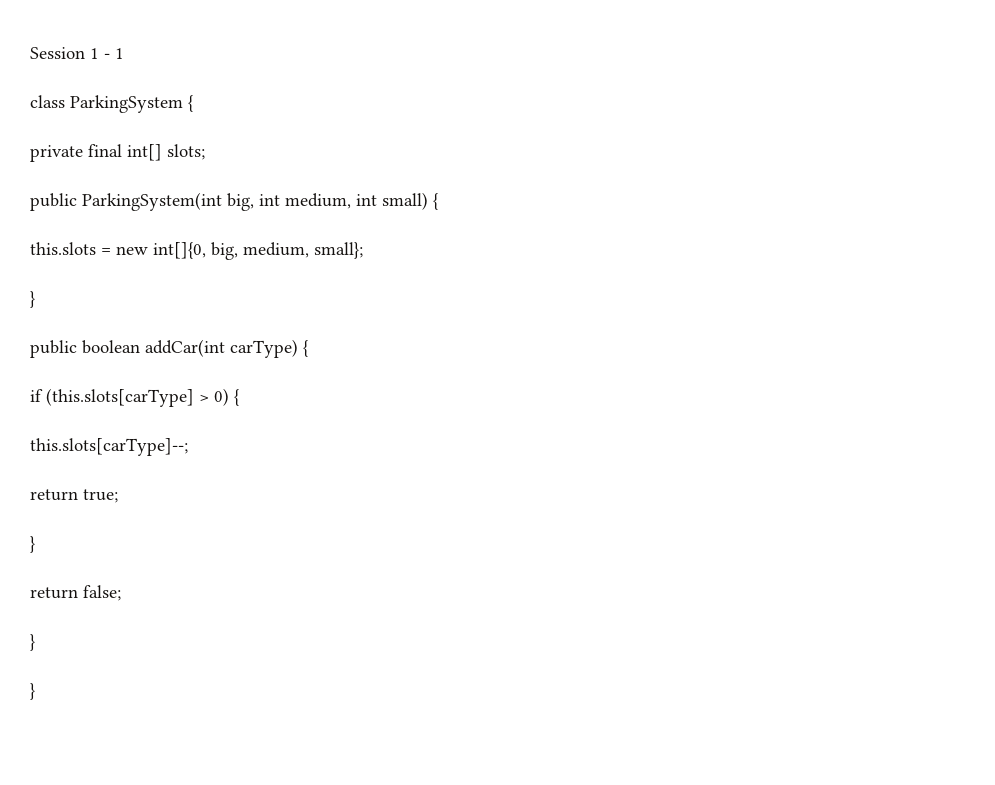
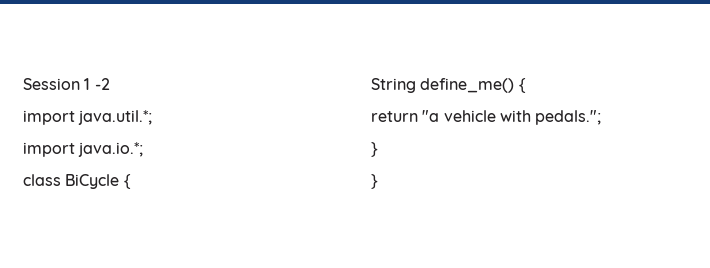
[104,48,124,59] - 1 -> [94,78,110,90] [23,110,153,125] [23,142,144,157] -2 // import java.util.*; // import java.io.*;
[70,95,193,113] [30,144,205,162] [30,192,438,211] [30,242,363,260] [30,291,35,308] [30,339,308,358] [30,388,239,407] [30,438,188,456] [30,489,118,503] [30,536,35,553] [30,585,121,601] ParkingSystem { // private final int[] slots; // public ParkingSystem(int big, int medium, int small) { // this.slots = new int[]{0, big, medium, small}; // } // public boolean addCar(int carType) { // if (this.slots[carType] > 0) { // this.slots[carType]--; // return true; // } // return false; -> [65,174,131,189] [371,78,526,93] [371,110,602,125] BiCycle { // String define_me() { // return "a vehicle with pedals.";

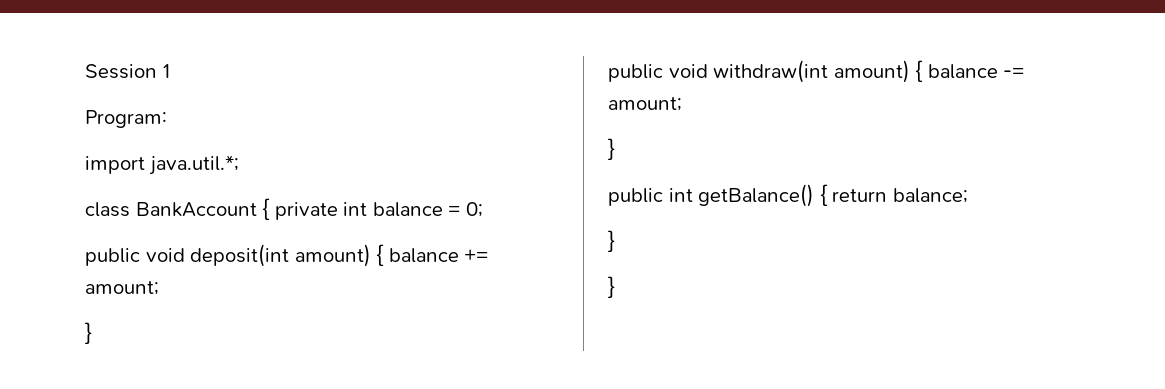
[94,78,110,90] -2 -> [85,110,167,128] // Program:
[23,142,144,157] [23,174,131,189] [371,78,526,93] [371,110,602,125] import java.io.*; // class BiCycle { // String define_me() { // return "a vehicle with pedals."; -> [85,198,483,220] [85,244,489,267] [85,281,159,295] [85,322,92,344] [608,60,1025,83] [608,97,682,111] [608,138,615,160] [608,184,968,207] class BankAccount { private int balance = 0; // public void deposit(int amount) { balance += amount; // } // public void withdraw(int amount) { balance -= amount; // } // public int getBalance() { return balance;

